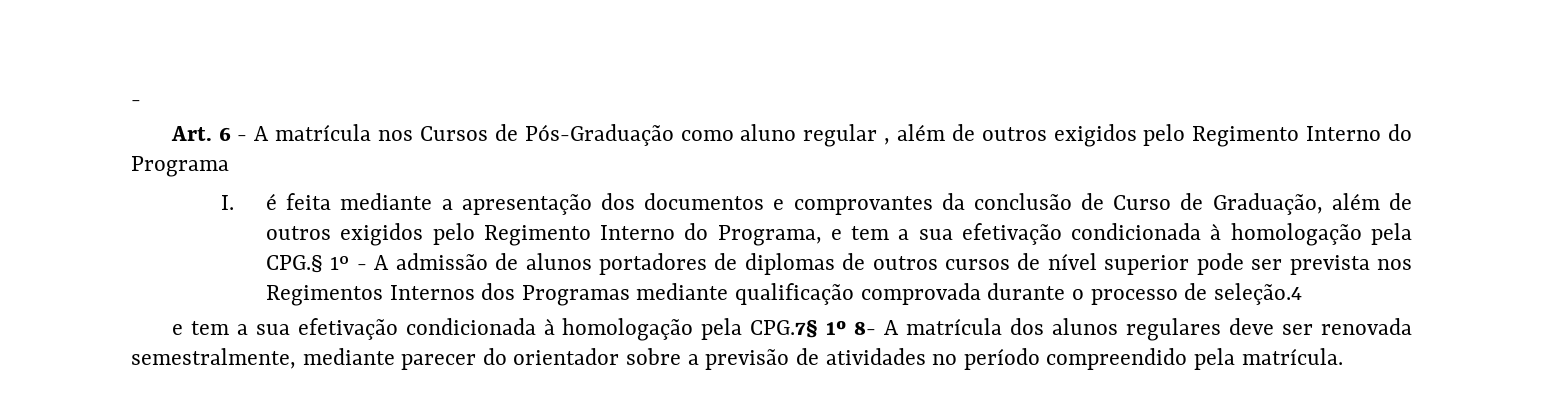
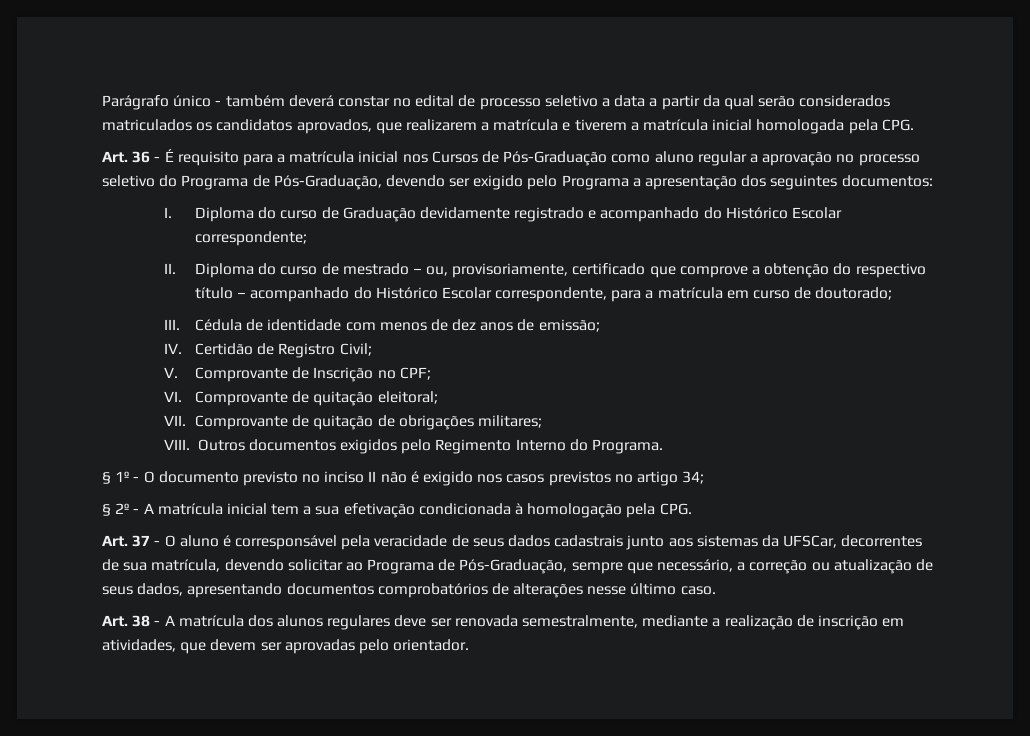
[131,100,141,106] [170,124,372,141] - // Art. 6 - A matrícula -> [102,95,891,110] [102,119,914,134] [102,149,399,166] Parágrafo único - também deverá constar no edital de processo seletivo a data a partir da qual serão considerados matriculados os candidatos aprovados, que realizarem a matrícula e tiverem a matrícula inicial homologada pela CPG. // Art. 36 - É requisito para a matrícula inicial
[884,124,1412,147] [131,156,229,177] [221,193,1412,215] [266,223,1413,246] [266,253,1413,275] [266,283,1302,306] [171,318,877,341] , além de outros exigidos pelo Regimento Interno do Programa // I. é feita mediante a apresentação dos documentos e comprovantes da conclusão de Curso de Graduação, além de outros exigidos pelo Regimento Interno do Programa, e tem a sua efetivação condicionada à homologação pela CPG.§ 1º - A admissão de alunos portadores de diplomas de outros cursos de nível superior pode ser prevista nos Regimentos Internos dos Programas mediante qualificação comprovada durante o processo de seleção.4 // e tem a sua efetivação condicionada à homologação pela CPG.7§ 1º 8- -> [749,151,920,166] [102,175,933,190] [163,207,842,222] [194,231,307,246] [163,263,926,278] [194,287,893,302] [163,319,600,332] [163,343,372,358] [163,367,431,382] [163,391,438,406] [163,415,542,430] [163,439,664,454] [102,471,705,486] [102,503,692,518] [102,535,923,550] [102,559,933,574] [102,583,716,598] [102,615,161,627] a aprovação no processo seletivo do Programa de Pós-Graduação, devendo ser exigido pelo Programa a apresentação dos seguintes documentos: // I. Diploma do curso de Graduação devidamente registrado e acompanhado do Histórico Escolar correspondente; // II. Diploma do curso de mestrado – ou, provisoriamente, certificado que comprove a obtenção do respectivo título – acompanhado do Histórico Escolar correspondente, para a matrícula em curso de doutorado; // III. Cédula de identidade com menos de dez anos de emissão; // IV. Certidão de Registro Civil; // V. Comprovante de Inscrição no CPF; // VI. Comprovante de quitação eleitoral; // VII. Comprovante de quitação de obrigações militares; // VIII. Outros documentos exigidos pelo Regimento Interno do Programa. // § 1º - O documento previsto no inciso II não é exigido nos casos previstos no artigo 34; // § 2º - A matrícula inicial tem a sua efetivação condicionada à homologação pela CPG. // Art. 37 - O aluno é corresponsável pela veracidade de seus dados cadastrais junto aos sistemas da UFSCar, decorrentes de sua matrícula, devendo solicitar ao Programa de Pós-Graduação, sempre que necessário, a correção ou atualização de seus dados, apresentando documentos comprobatórios de alterações nesse último caso. // Art. 38 -
[401,348,1343,370] parecer do orientador sobre a previsão de atividades no período compreendido pela matrícula. -> [712,615,905,630] [102,639,470,654] a realização de inscrição em atividades, que devem ser aprovadas pelo orientador.

